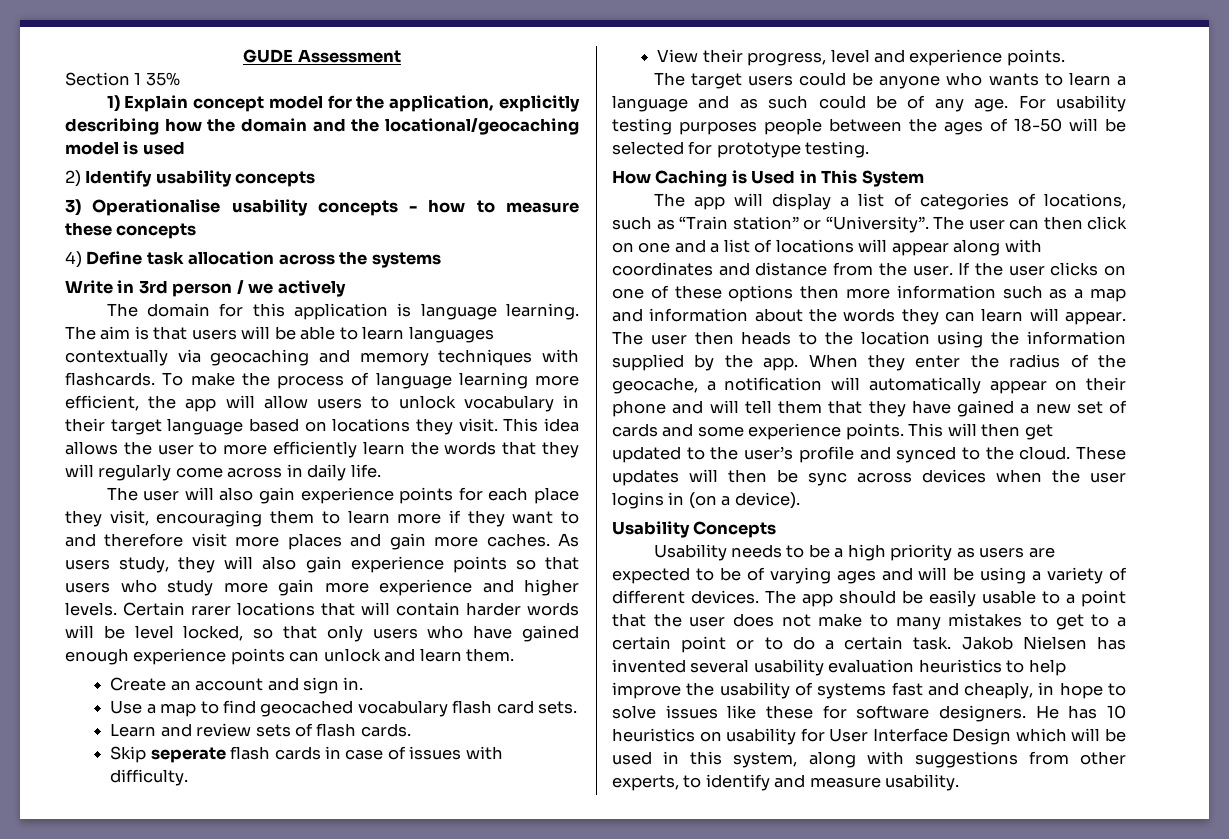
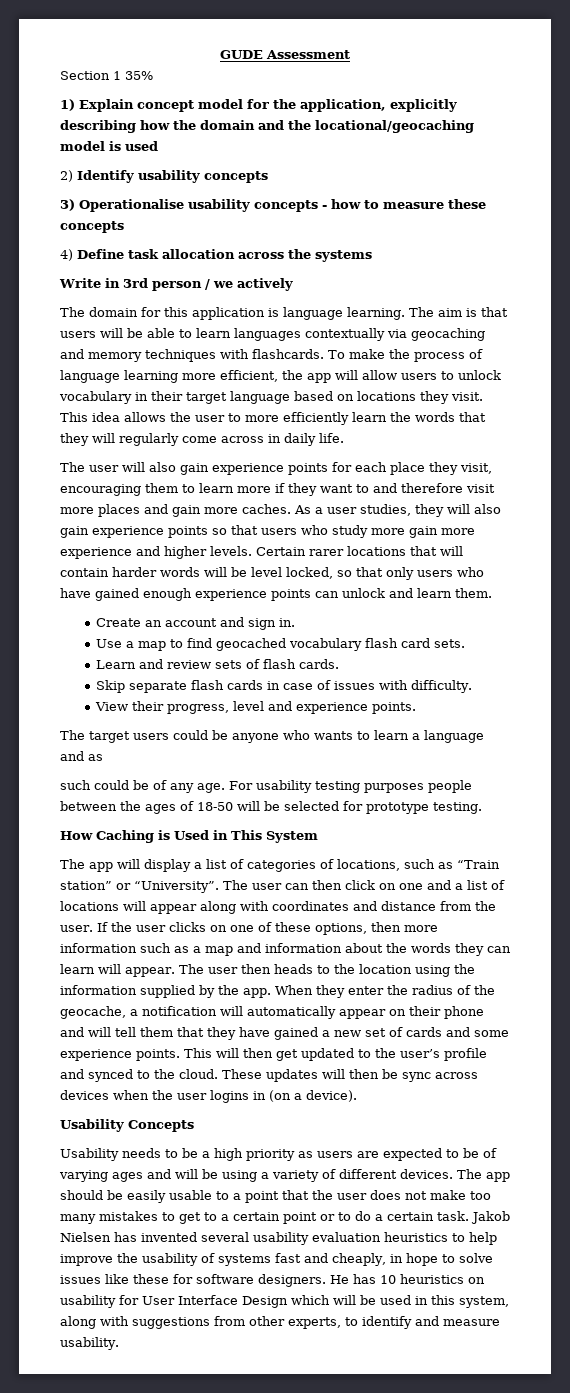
[65,556,170,573] users study, -> [315,504,411,516] a user studies,
[150,747,226,763] seperate -> [129,681,188,693] separate
(758, 103) none -> (103, 757) //
[728,285,794,302] options -> [314,923,367,935] options,
[870,614,888,627] to -> [470,1191,491,1200] too

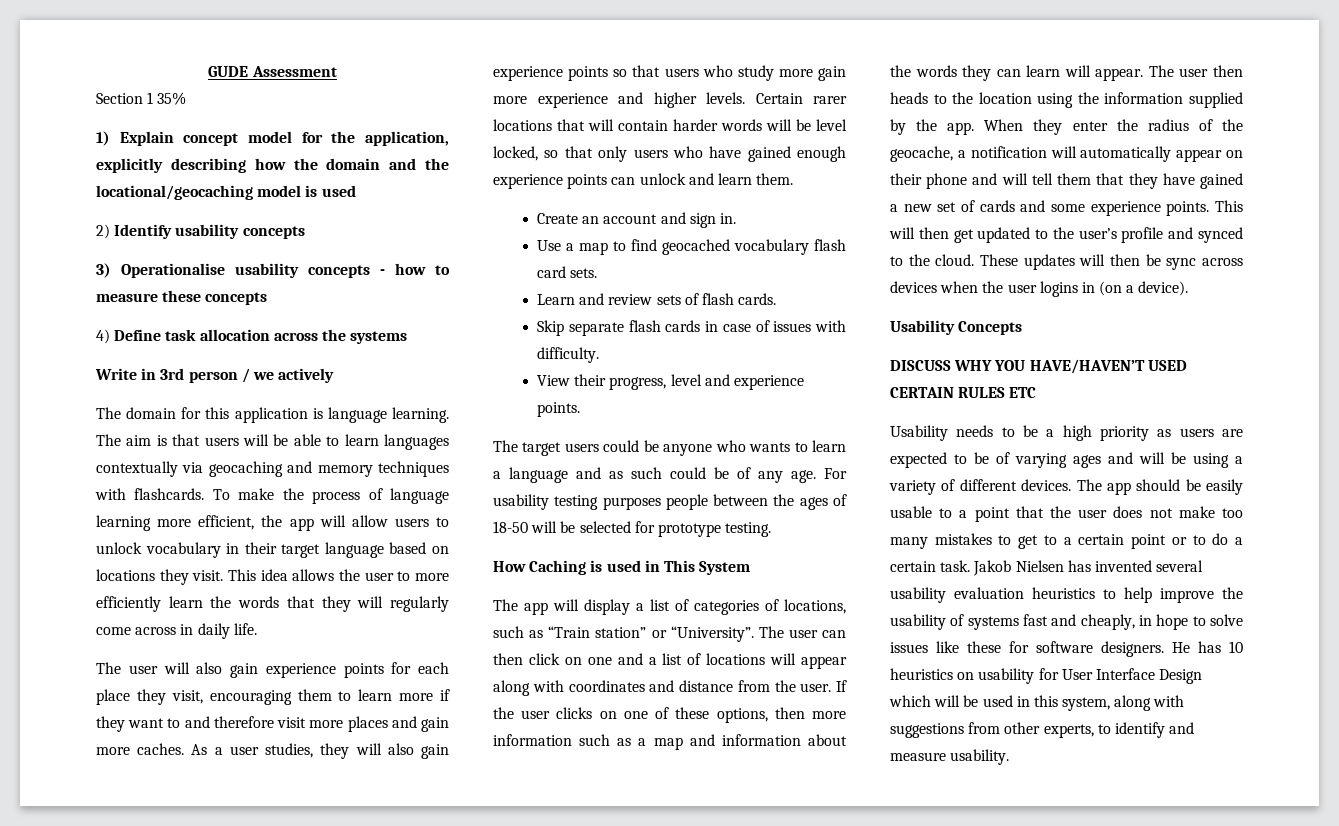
(103, 757) // -> (623, 475) none
[174,830,209,840] Used -> [606,560,641,572] used
(194, 1126) none -> [890,359,1187,374] [890,387,1037,398] // DISCUSS WHY YOU HAVE/HAVEN’T USED CERTAIN RULES ETC

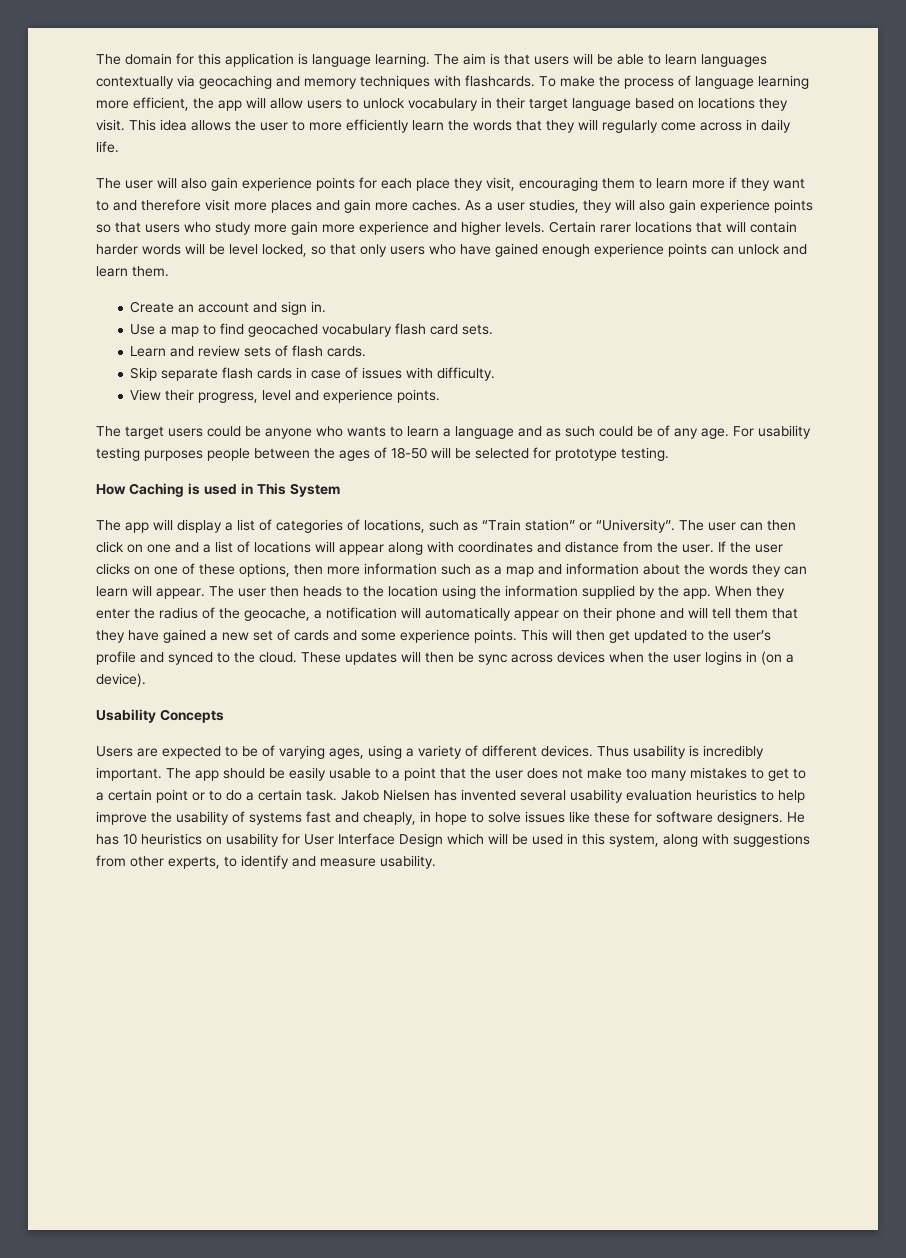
[208,66,337,77] [96,92,187,105] [96,131,449,146] [96,158,449,173] [96,185,356,200] [96,224,305,239] [96,263,450,278] [96,290,268,305] [96,329,408,344] [95,368,335,383] GUDE Assessment // Section 1 35% // 1) Explain concept model for the application, explicitly describing how the domain and the locational/geocaching model is used // 2) Identify usability concepts // 3) Operationalise usability concepts - how to measure these concepts // 4) Define task allocation across the systems // Write in 3rd person / we actively // -> (96, 59) none
[890,359,1187,374] [890,387,1037,398] [890,425,1214,441] DISCUSS WHY YOU HAVE/HAVEN’T USED CERTAIN RULES ETC // Usability needs to be a high priority as users -> [96,746,133,757] Users
[1073,452,1186,468] ages and will be -> [329,748,364,759] ages,
(1072, 485) none -> [597,745,764,759] [96,767,162,781] Thus usability is incredibly important.

